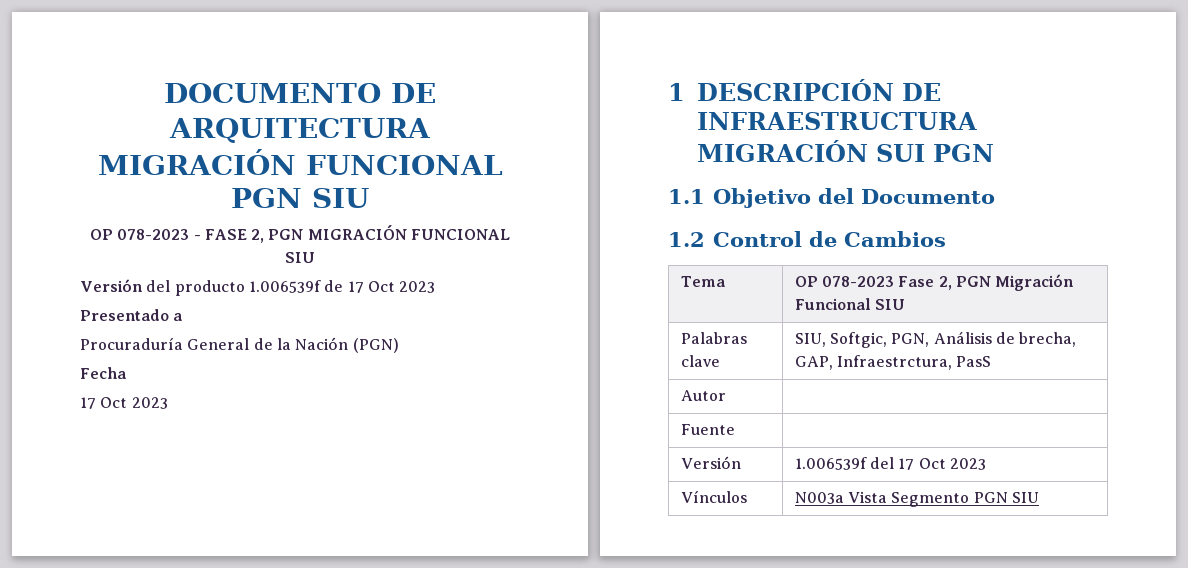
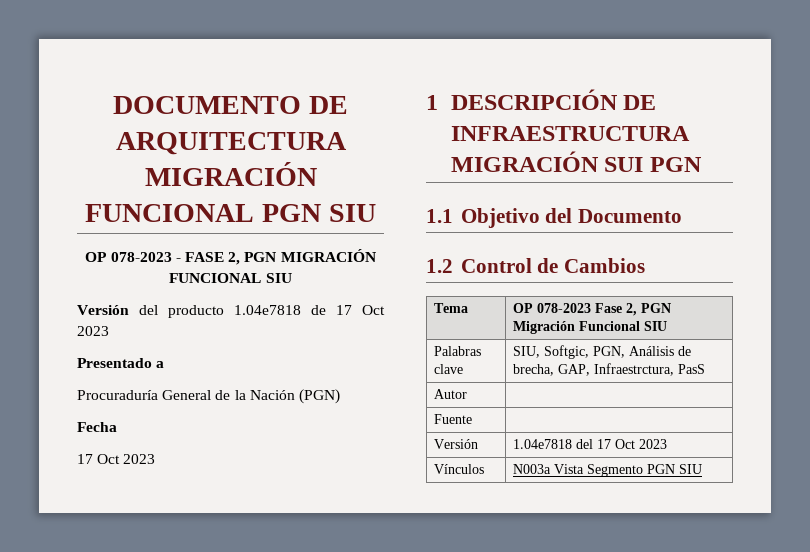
[248,280,321,293] 1.006539f -> [234,305,301,315] 1.04e7818
[794,457,867,470] 1.006539f -> [512,439,572,449] 1.04e7818

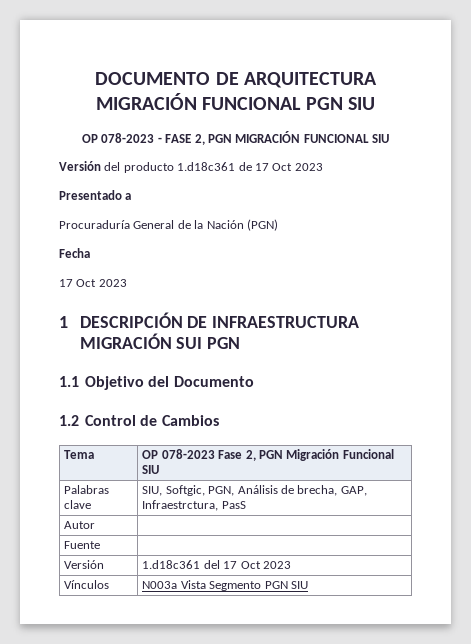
[234,305,301,315] 1.04e7818 -> [177,162,236,171] 1.d18c361
[512,439,572,449] 1.04e7818 -> [142,560,201,569] 1.d18c361

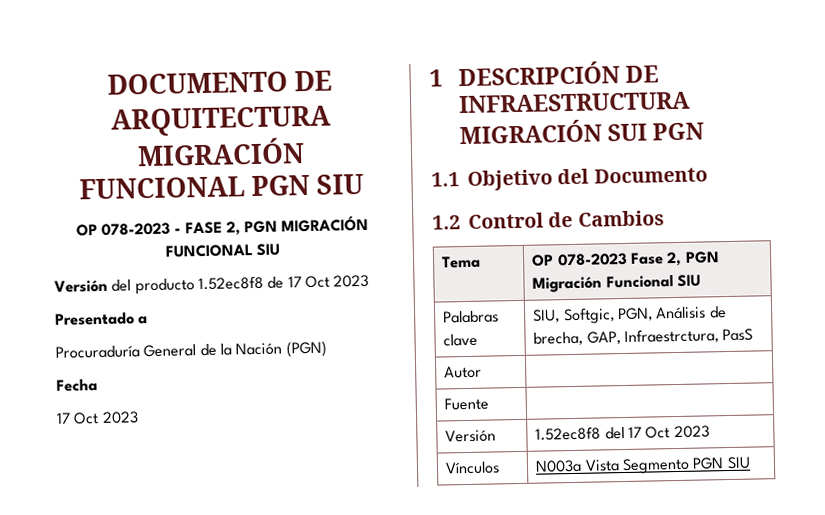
[177,162,236,171] 1.d18c361 -> [197,275,264,291] 1.52ec8f8
[142,560,201,569] 1.d18c361 -> [535,426,602,441] 1.52ec8f8

